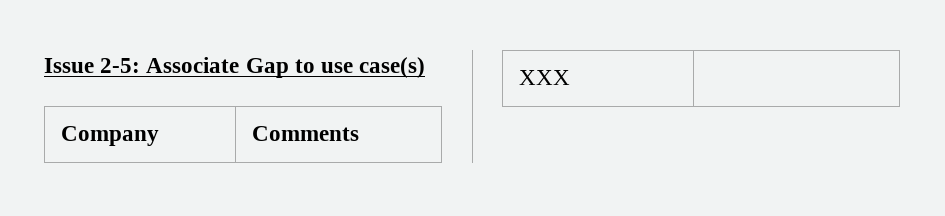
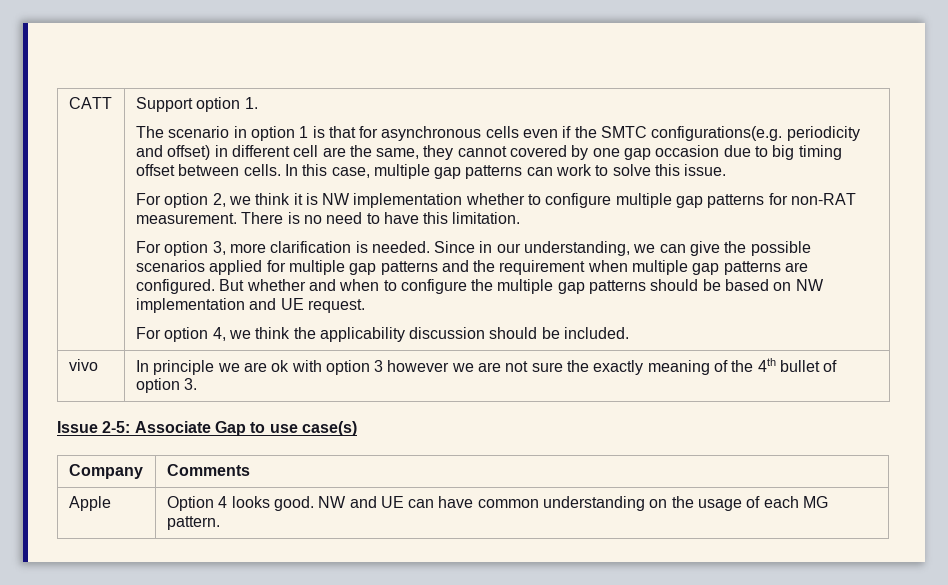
(44, 65) none -> [68,97,112,109] [135,97,258,112] [135,126,860,141] [135,145,842,160] [135,164,727,179] [135,193,857,208] [135,212,521,224] [135,241,811,256] [135,260,809,275] [135,279,824,294] [135,298,365,313] [135,327,630,342] [68,359,98,371] [135,358,838,375] [135,378,198,393] CATT | Support option 1. // The scenario in option 1 is that for asynchronous cells even if the SMTC configurations(e.g. periodicity and offset) in different cell are the same, they cannot covered by one gap occasion due to big timing offset between cells. In this case, multiple gap patterns can work to solve this issue. // For option 2, we think it is NW implementation whether to configure multiple gap patterns for non-RAT measurement. There is no need to have this limitation. // For option 3, more clarification is needed. Since in our understanding, we can give the possible scenarios applied for multiple gap patterns and the requirement when multiple gap patterns are configured. But whether and when to configure the multiple gap patterns should be based on NW implementation and UE request. // For option 4, we think the applicability discussion should be included. // vivo | In principle we are ok with option 3 however we are not sure the exactly meaning of the 4th bullet of option 3. //
[518,70,570,85] XXX | -> [68,496,111,511] [166,496,829,511] [166,516,220,530] Apple | Option 4 looks good. NW and UE can have common understanding on the usage of each MG pattern.

